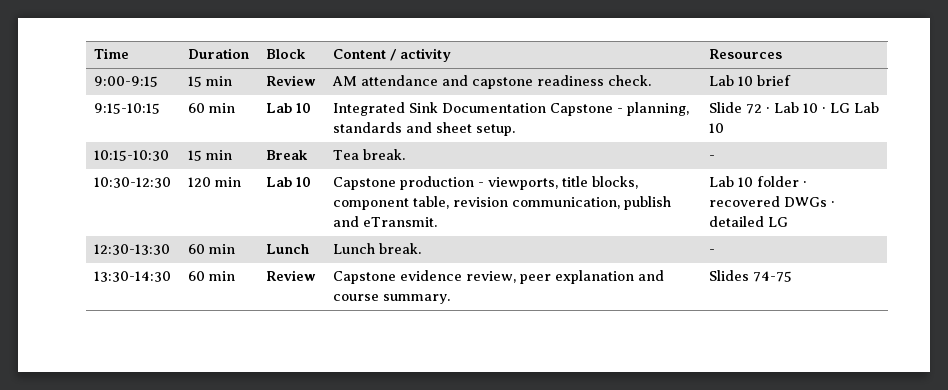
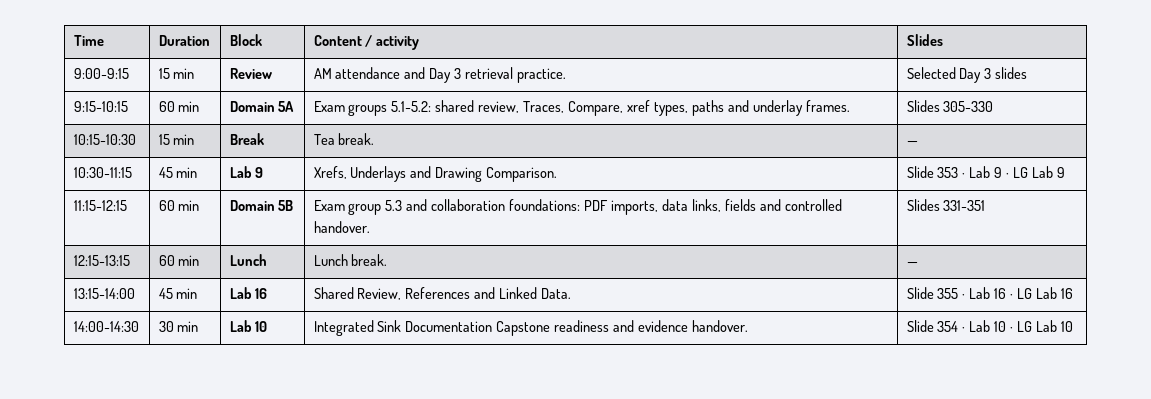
[709,49,783,59] Resources -> [906,34,943,46] Slides
[472,75,652,89] [709,75,792,86] [94,103,161,114] [188,103,236,113] [266,103,312,113] [333,102,690,116] [333,122,516,136] [709,102,880,114] [709,123,725,133] capstone readiness check. | Lab 10 brief // 9:15-10:15 | 60 min | Lab 10 | Integrated Sink Documentation Capstone - planning, standards and sheet setup. | Slide 72 · Lab 10 · LG Lab 10 -> [429,67,567,83] [906,67,1028,83] [73,101,128,112] [158,101,200,112] [229,101,295,112] [313,100,850,116] [906,100,994,112] Day 3 retrieval practice. | Selected Day 3 slides // 9:15-10:15 | 60 min | Domain 5A | Exam groups 5.1-5.2: shared review, Traces, Compare, xref types, paths and underlay frames. | Slides 305-330
[709,155,716,160] [94,177,172,188] [188,177,242,187] [266,177,312,187] [333,176,639,190] [333,196,672,210] [333,216,438,227] [709,176,808,187] [709,196,836,207] [709,216,789,227] [94,244,171,255] - // 10:30-12:30 | 120 min | Lab 10 | Capstone production - viewports, title blocks, component table, revision communication, publish and eTransmit. | Lab 10 folder · recovered DWGs · detailed LG // 12:30-13:30 -> [906,141,918,145] [73,167,132,178] [158,167,198,178] [229,166,264,178] [313,166,558,182] [906,166,1065,178] [73,200,127,211] [158,200,200,211] [229,200,294,211] [313,199,842,215] [313,221,370,233] [906,199,986,211] [73,255,130,266] — // 10:30-11:15 | 45 min | Lab 9 | Xrefs, Underlays and Drawing Comparison. | Slide 353 · Lab 9 · LG Lab 9 // 11:15-12:15 | 60 min | Domain 5B | Exam group 5.3 and collaboration foundations: PDF imports, data links, fields and controlled handover. | Slides 331-351 // 12:15-13:15
[709,249,716,254] [94,271,172,282] [188,271,236,281] [266,270,317,281] [333,270,665,284] [333,294,451,304] [709,270,793,282] - // 13:30-14:30 | 60 min | Review | Capstone evidence review, peer explanation and course summary. | Slides 74-75 -> [906,262,918,266] [73,288,135,299] [158,288,198,299] [229,287,268,299] [313,287,572,300] [906,287,1073,299] [73,321,139,332] [158,321,199,332] [229,320,268,332] [313,320,748,336] [906,320,1073,332] — // 13:15-14:00 | 45 min | Lab 16 | Shared Review, References and Linked Data. | Slide 355 · Lab 16 · LG Lab 16 // 14:00-14:30 | 30 min | Lab 10 | Integrated Sink Documentation Capstone readiness and evidence handover. | Slide 354 · Lab 10 · LG Lab 10

